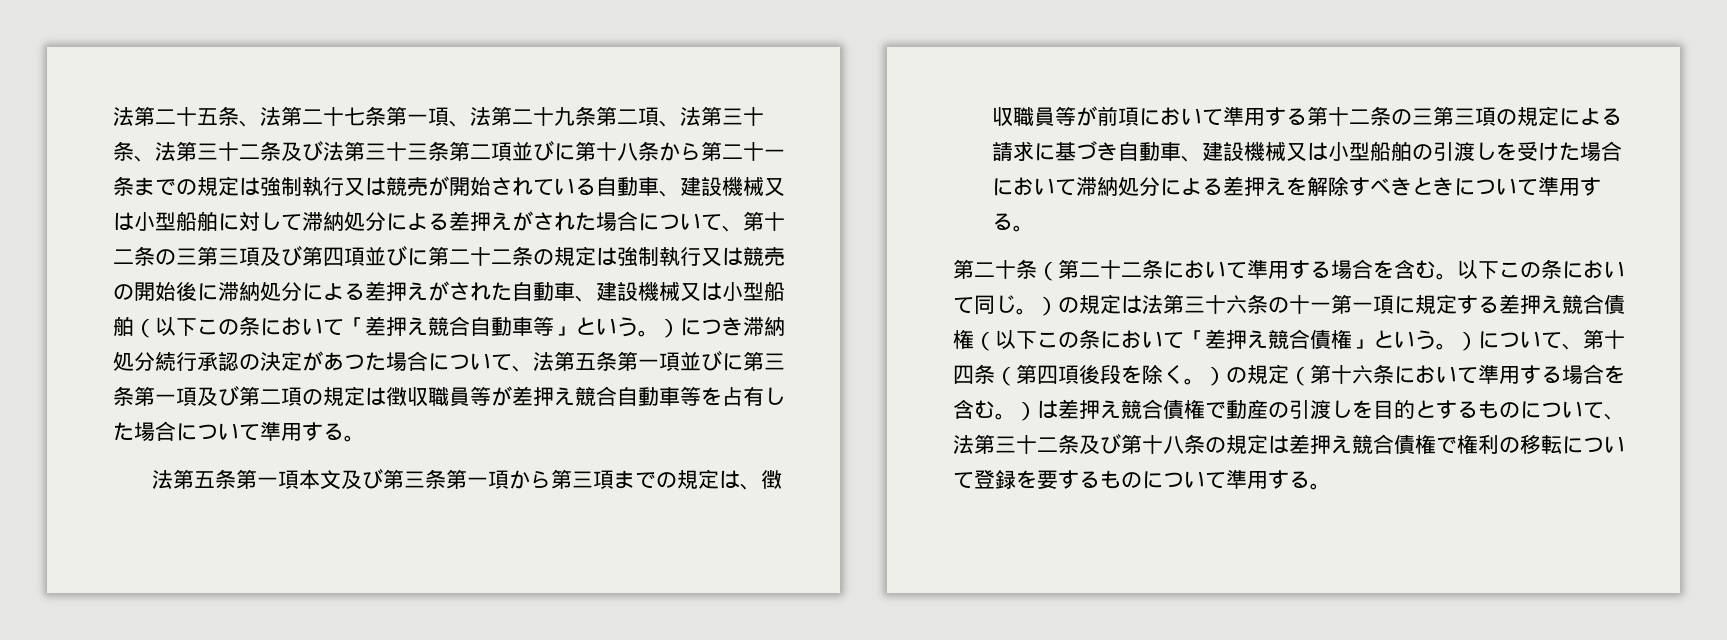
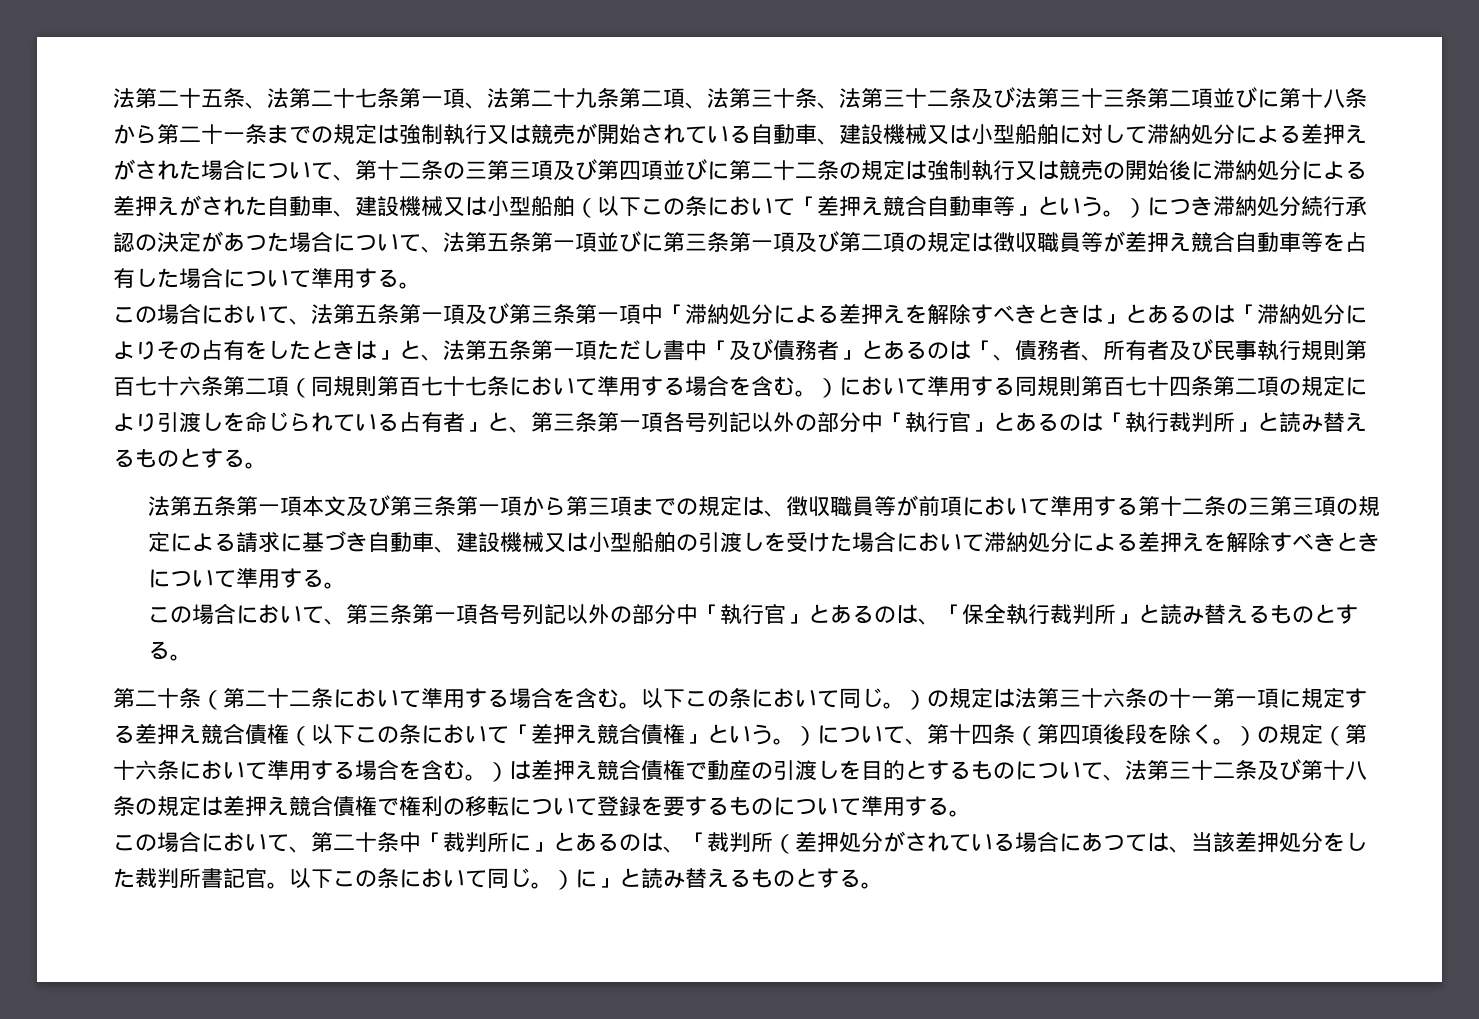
(365, 438) none -> [113,303,1367,325] [113,339,1367,361] [113,375,1367,398] [113,411,1367,433] [113,448,267,469] // この場合において、法第五条第一項及び第三条第一項中「滞納処分による差押えを解除すべきときは」とあるのは「滞納処分によりその占有をしたときは」と、法第五条第一項ただし書中「及び債務者」とあるのは「、債務者、所有者及び民事執行規則第百七十六条第二項（同規則第百七十七条において準用する場合を含む。）において準用する同規則第百七十四条第二項の規定により引渡しを命じられている占有者」と、第三条第一項各号列記以外の部分中「執行官」とあるのは「執行裁判所」と読み替えるものとする。
(1035, 228) none -> [147,603,1358,625] [147,641,192,661] // この場合において、第三条第一項各号列記以外の部分中「執行官」とあるのは、「保全執行裁判所」と読み替えるものとする。
(1331, 486) none -> [113,831,1367,854] [113,868,883,890] // この場合において、第二十条中「裁判所に」とあるのは、「裁判所（差押処分がされている場合にあつては、当該差押処分をした裁判所書記官。以下この条において同じ。）に」と読み替えるものとする。

